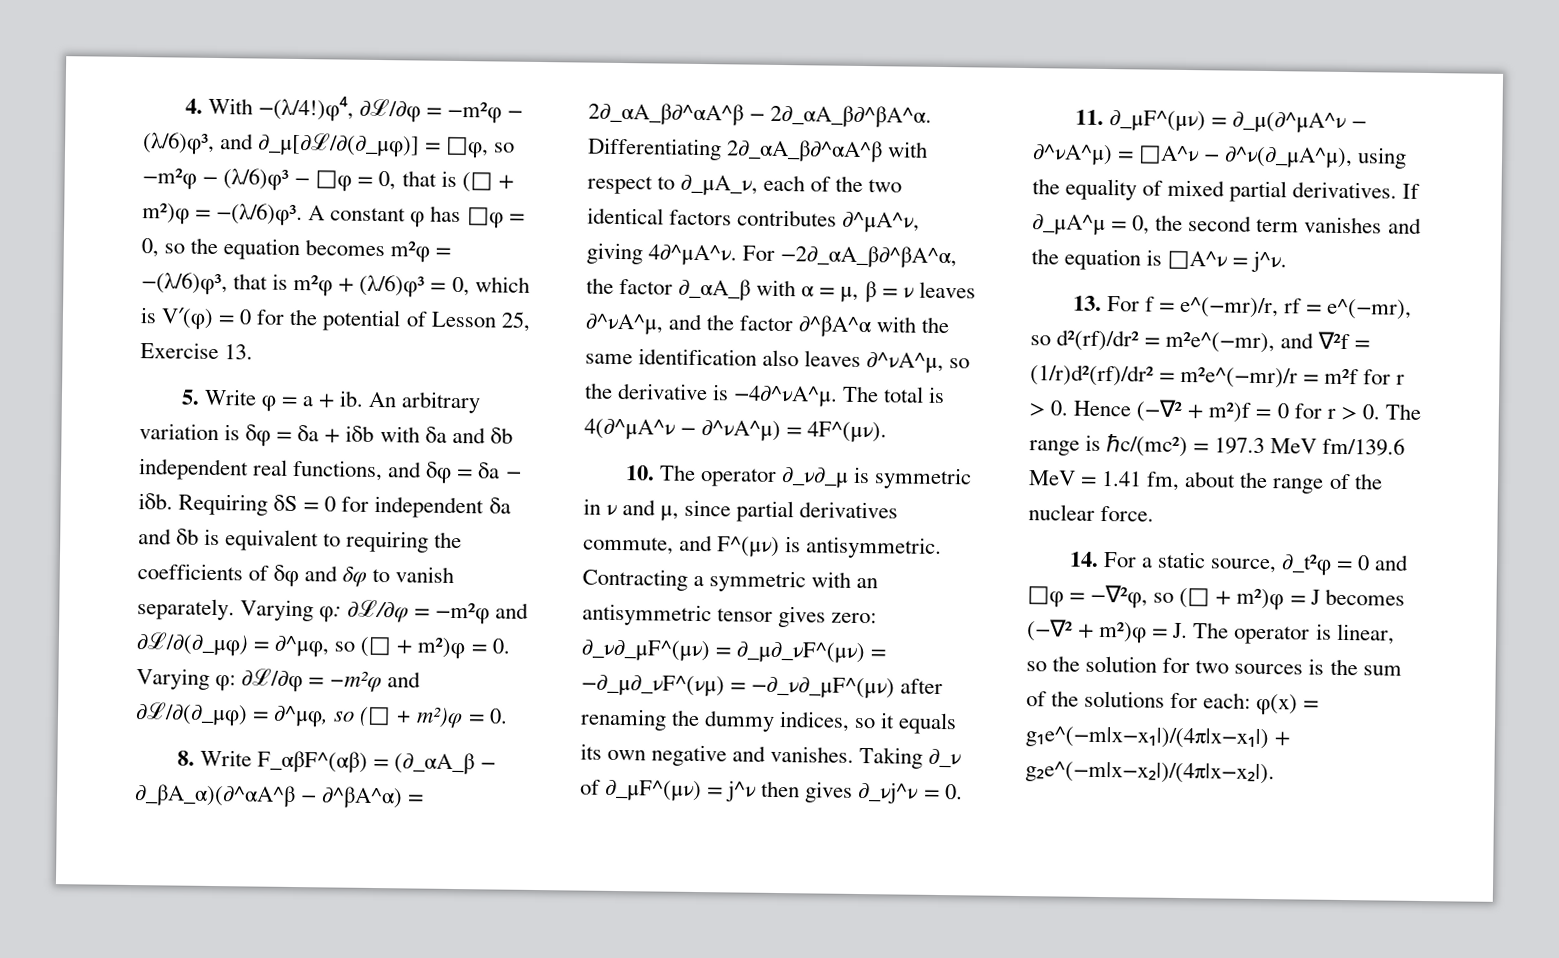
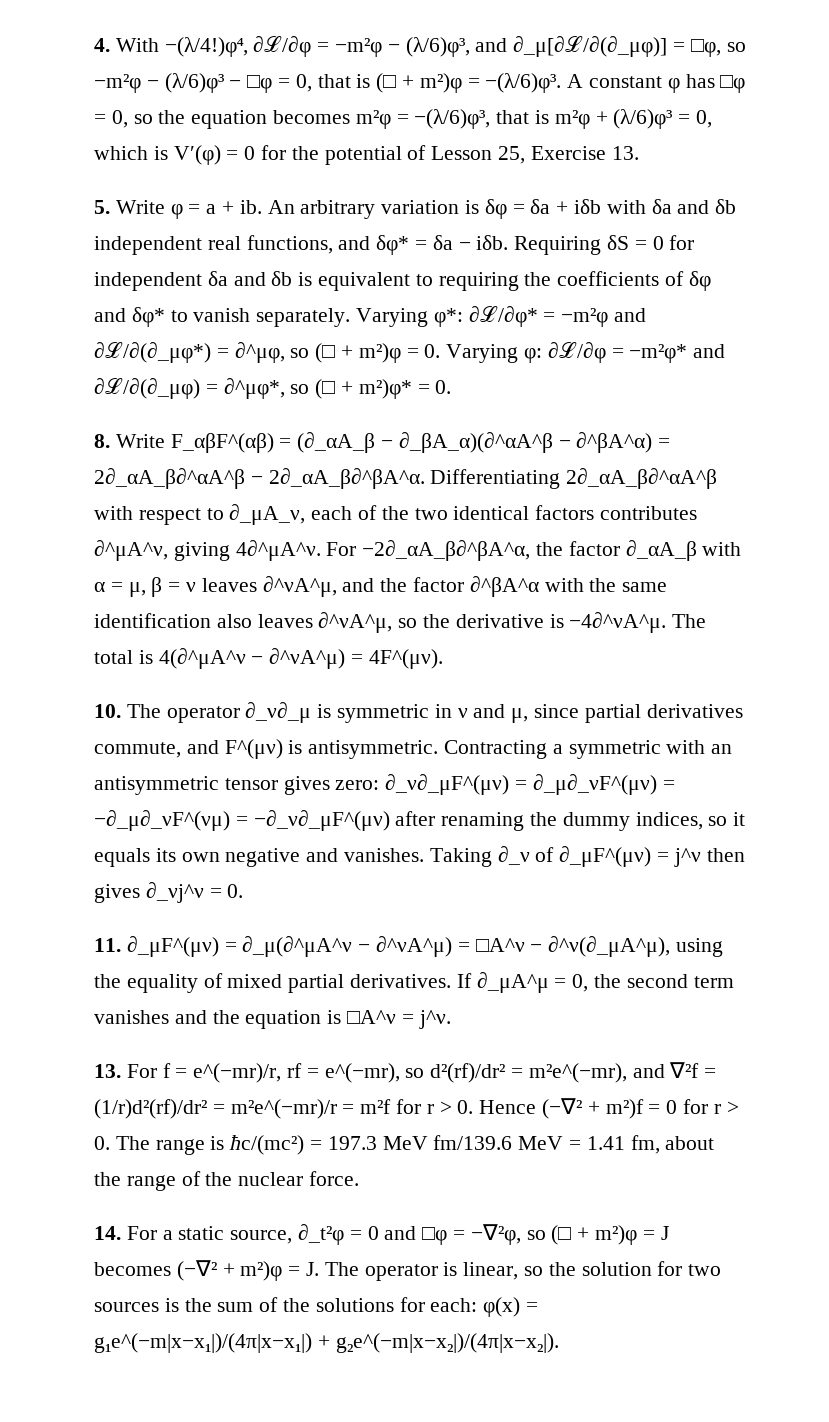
[425,461,453,484] δφ -> [376,235,410,255] δφ*
[342,566,368,587] δφ -> [131,307,165,327] δφ*
[319,599,530,625] [136,632,249,657] φ: ∂ℒ/∂φ = −m²φ and ∂ℒ/∂(∂_μφ) -> [433,306,647,327] [94,342,211,363] φ*: ∂ℒ/∂φ* = −m²φ and ∂ℒ/∂(∂_μφ*)
[329,670,422,693] [135,702,464,729] −m²φ and ∂ℒ/∂(∂_μφ) = ∂^μφ, so (□ + m²)φ -> [629,344,726,363] [94,378,412,399] −m²φ* and ∂ℒ/∂(∂_μφ) = ∂^μφ*, so (□ + m²)φ*

